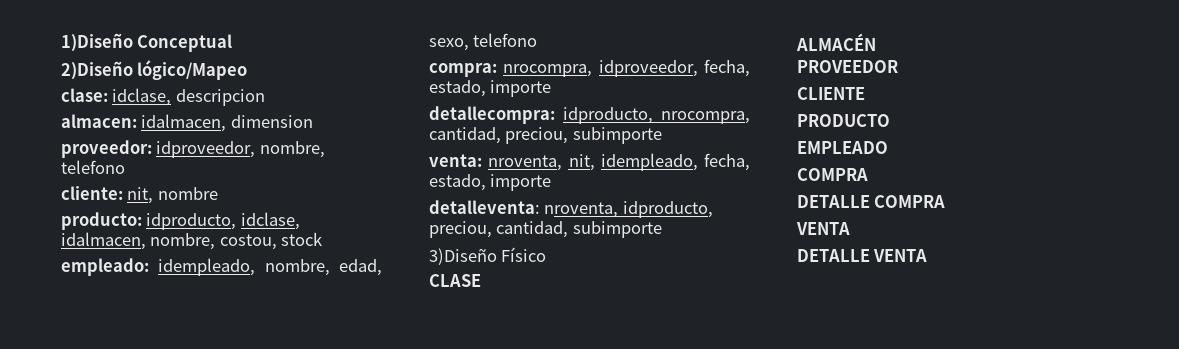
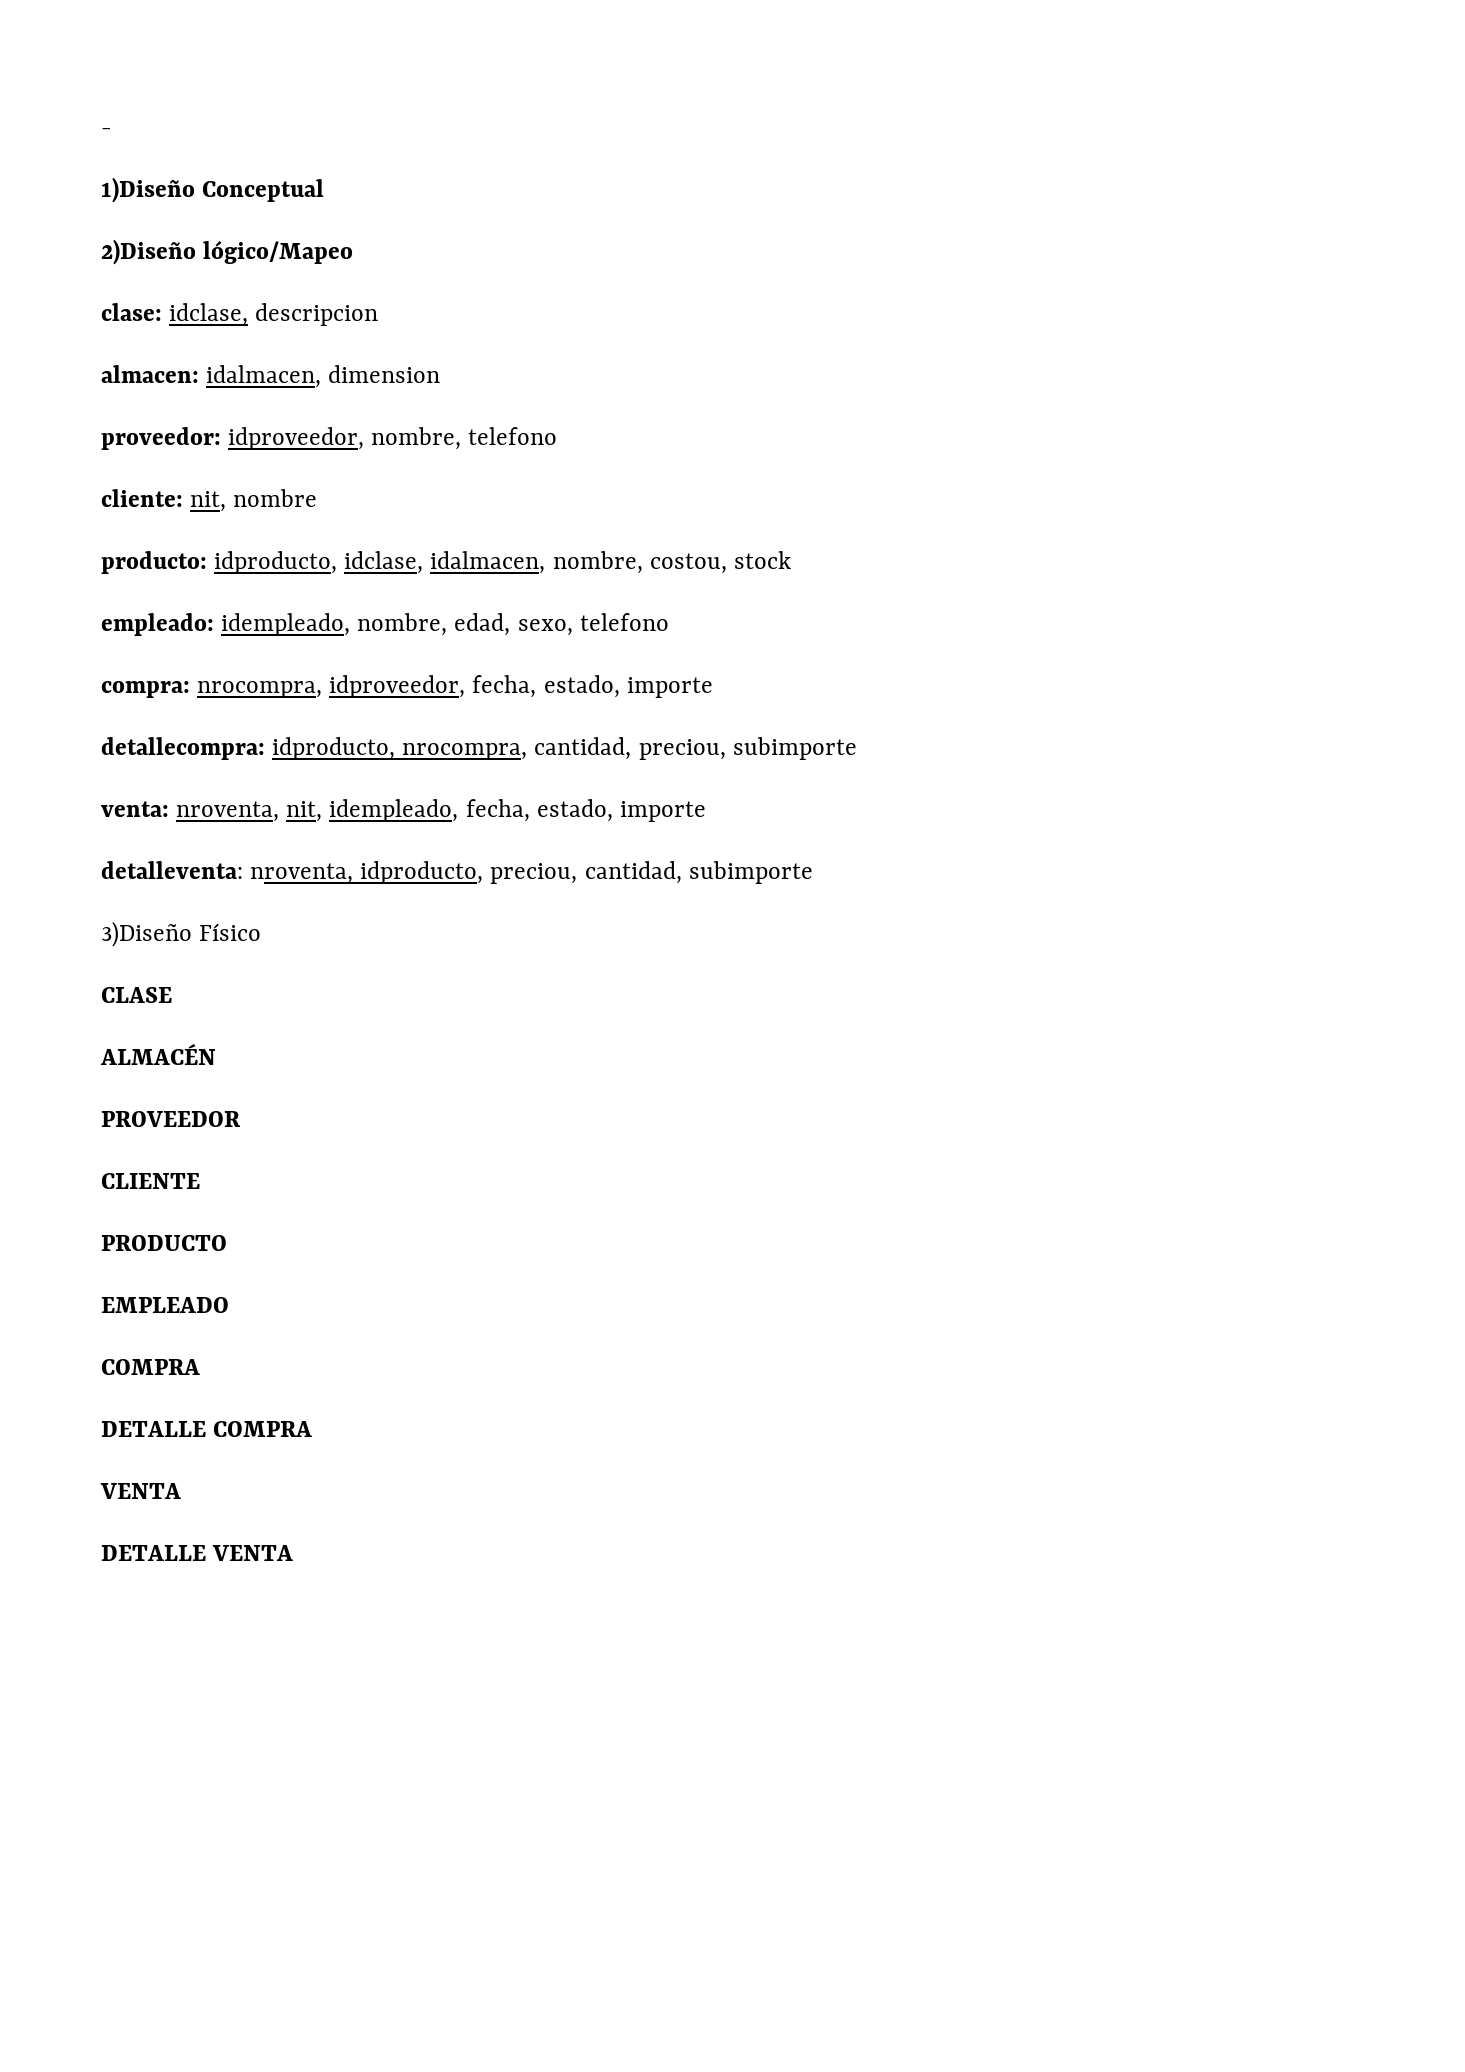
(61, 42) none -> [101,128,112,135] - //

